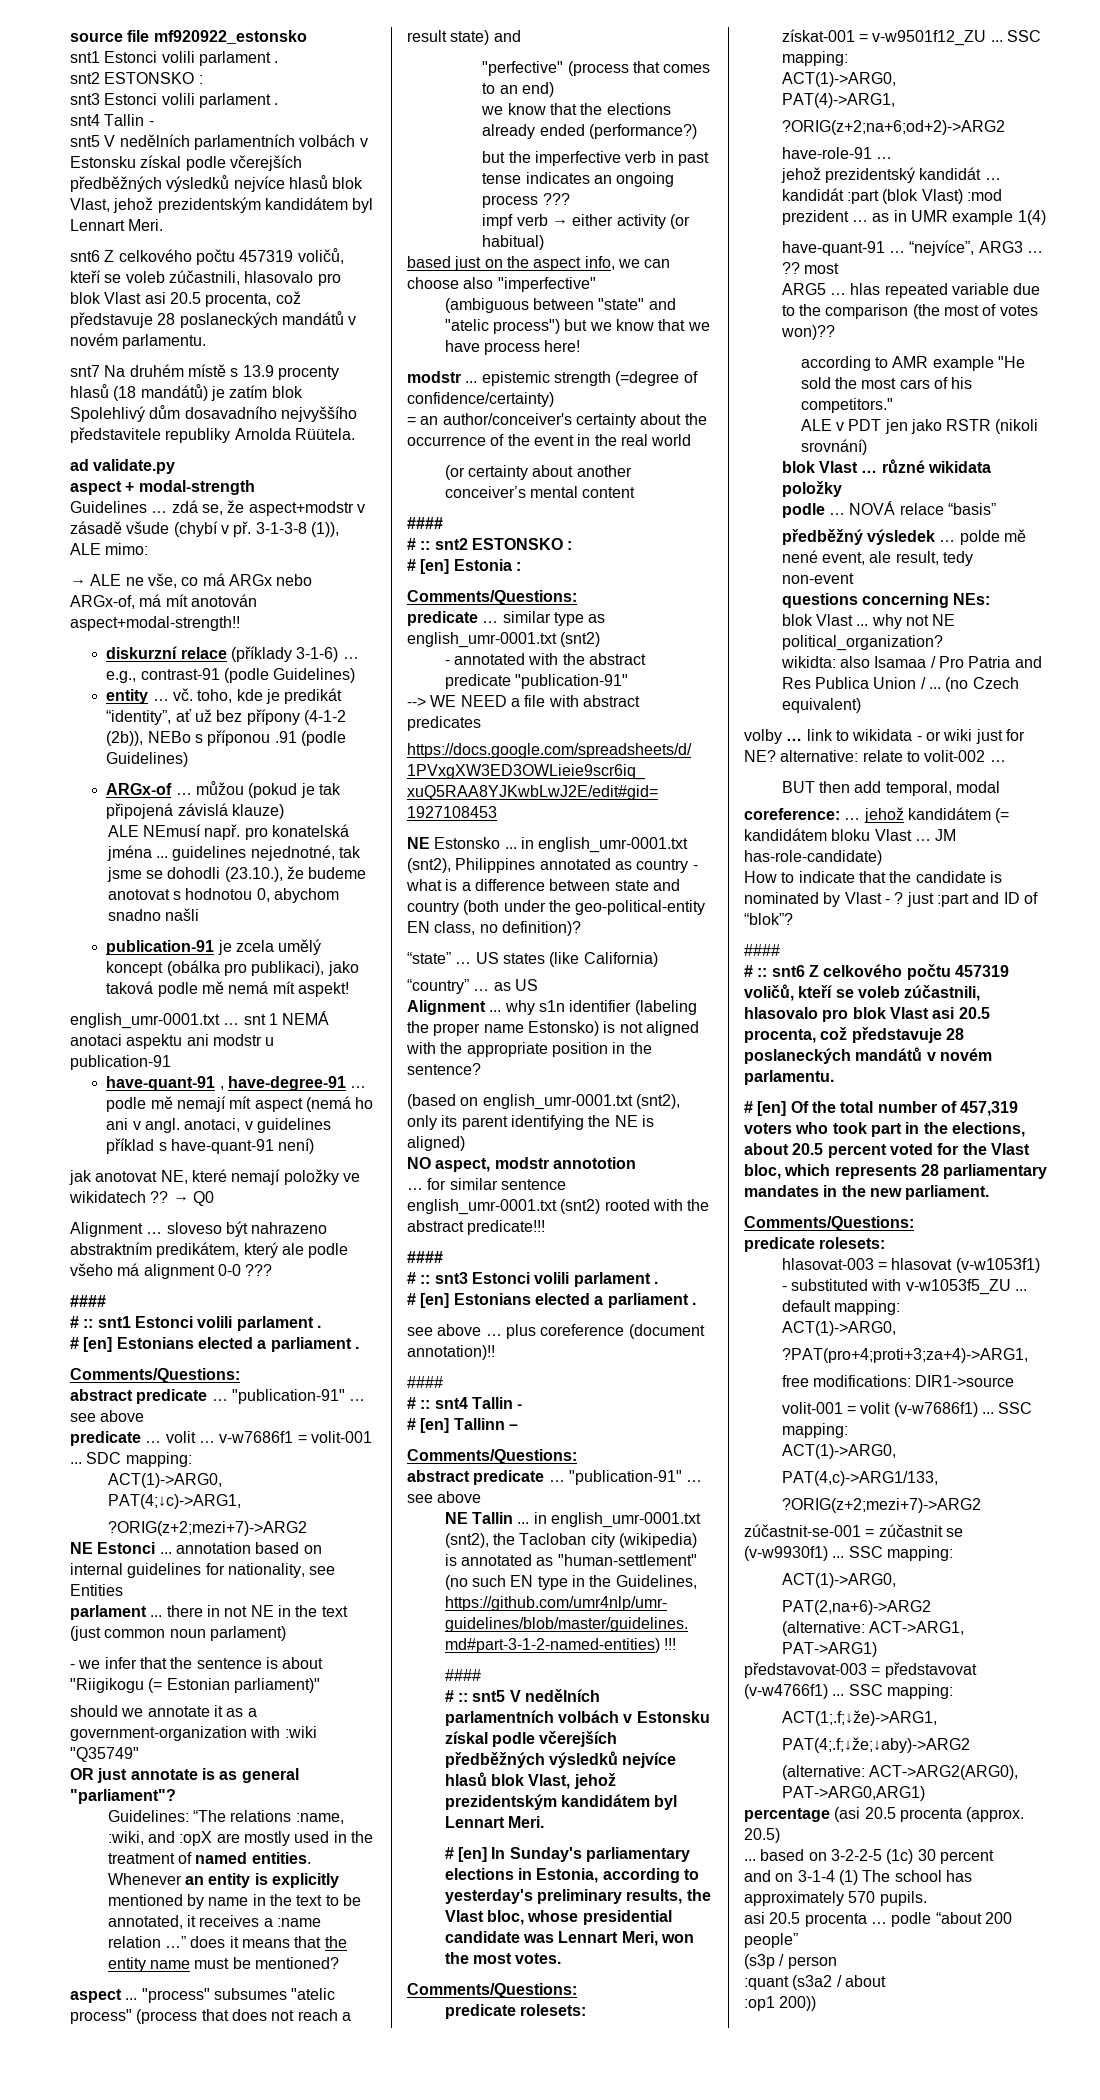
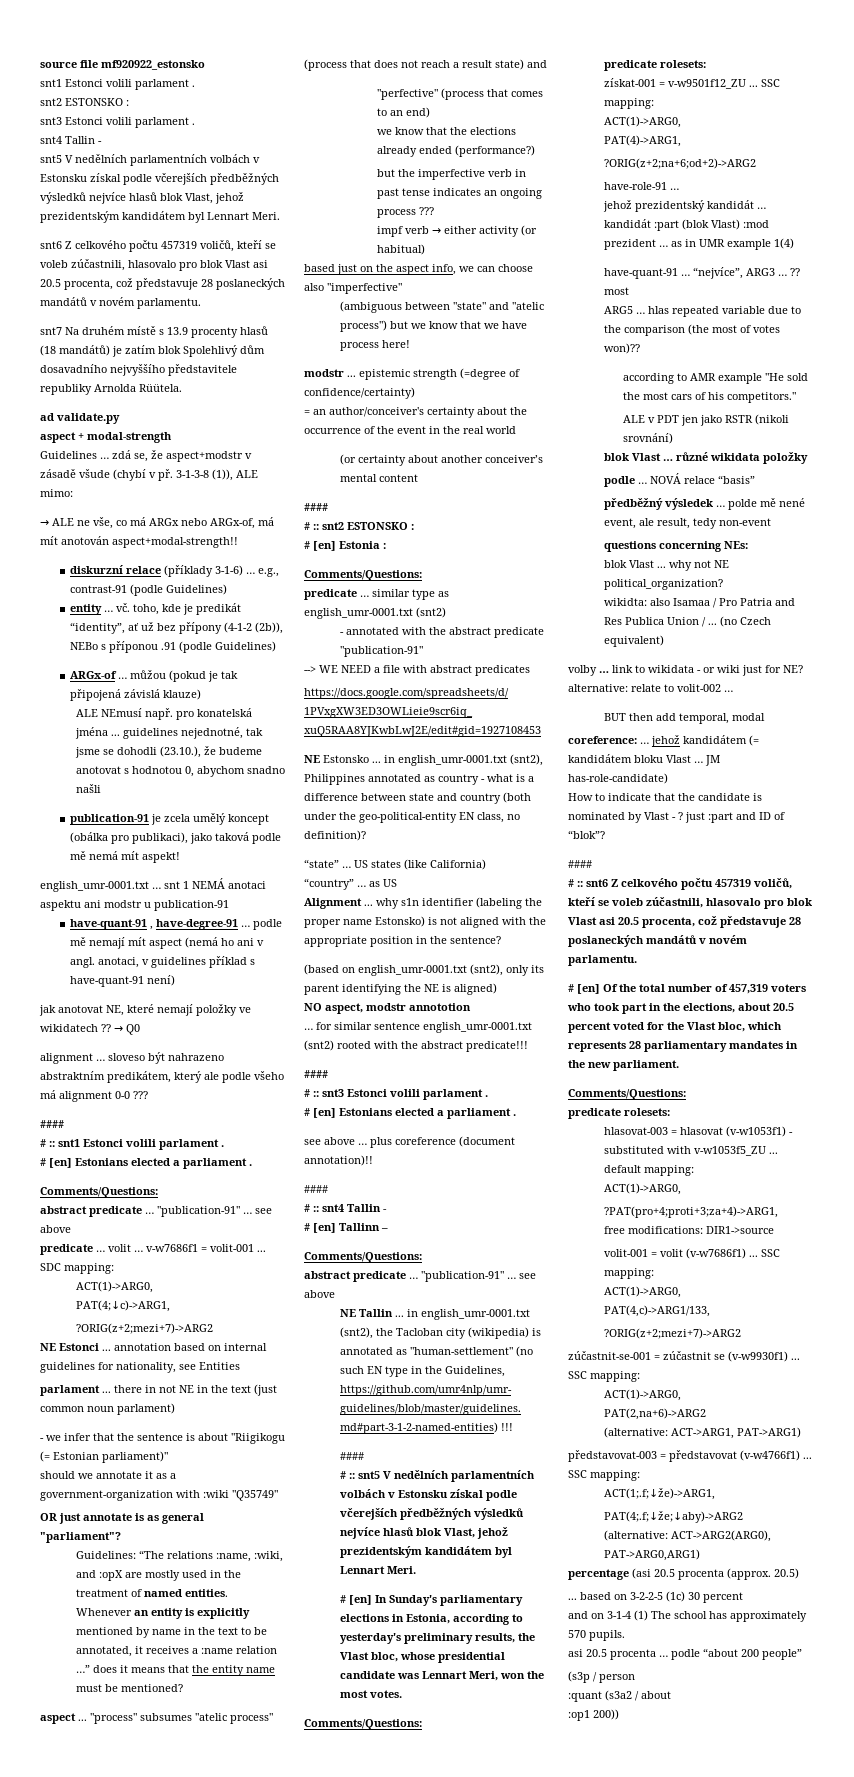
[70,1222,143,1237] Alignment -> [40,1053,93,1064] alignment

